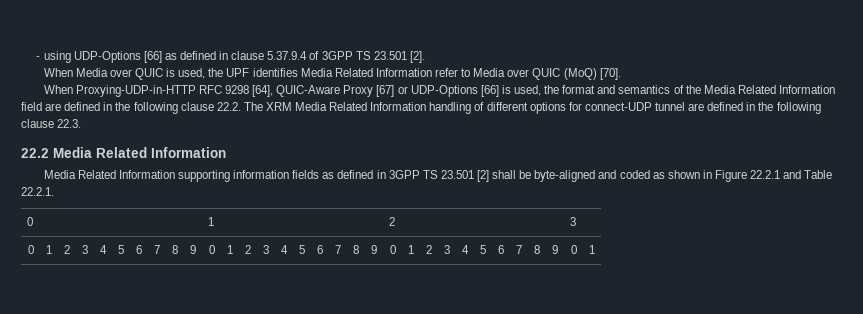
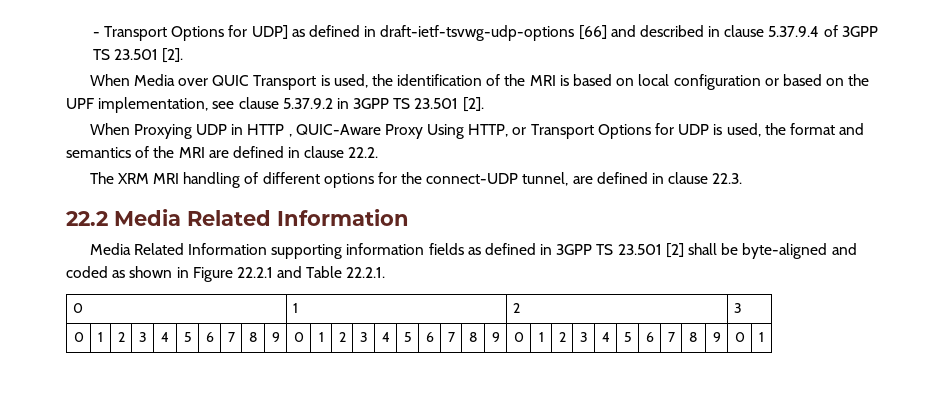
[43,51,217,63] using UDP-Options [66] as defined -> [104,25,704,41] Transport Options for UDP] as defined in draft-ietf-tsvwg-udp-options [66] and described
[166,68,621,80] [43,85,499,97] is used, the UPF identifies Media Related Information refer to Media over QUIC (MoQ) [70]. // When Proxying-UDP-in-HTTP RFC 9298 [64], QUIC-Aware Proxy [67] or UDP-Options [66] -> [253,74,870,90] [66,97,484,113] [89,123,710,139] Transport is used, the identification of the MRI is based on local configuration or based on the UPF implementation, see clause 5.37.9.2 in 3GPP TS 23.501 [2]. // When Proxying UDP in HTTP , QUIC-Aware Proxy Using HTTP, or Transport Options for UDP
[703,85,835,94] [21,102,178,114] Media Related Information field are defined in the following -> [178,146,301,158] MRI are defined in
(241, 106) none -> (379, 152) //
[295,102,427,111] Media Related Information -> [152,173,179,184] MRI
[584,102,821,114] connect-UDP tunnel are defined in the following -> [401,172,665,186] the connect-UDP tunnel, are defined in

